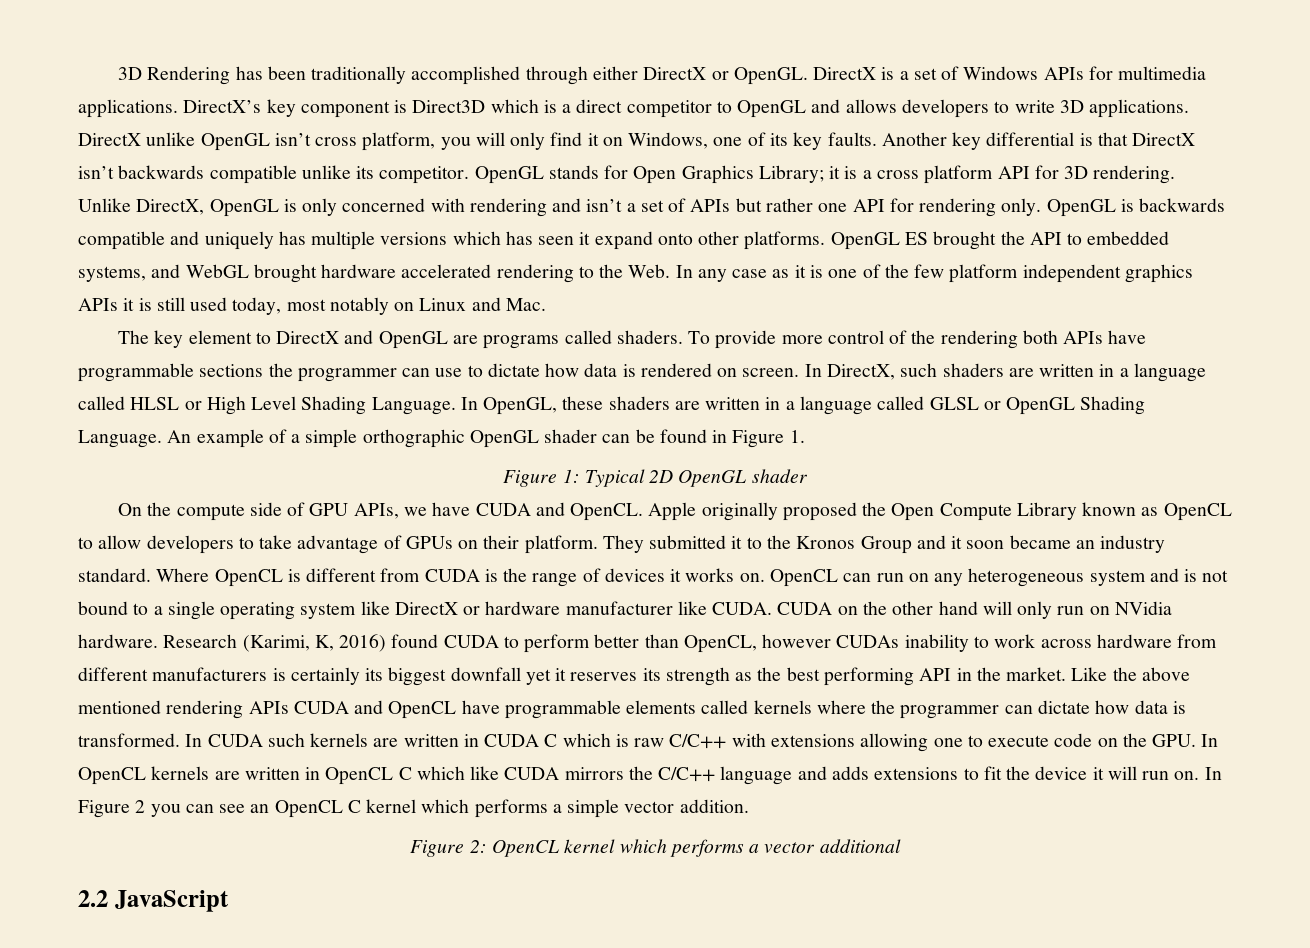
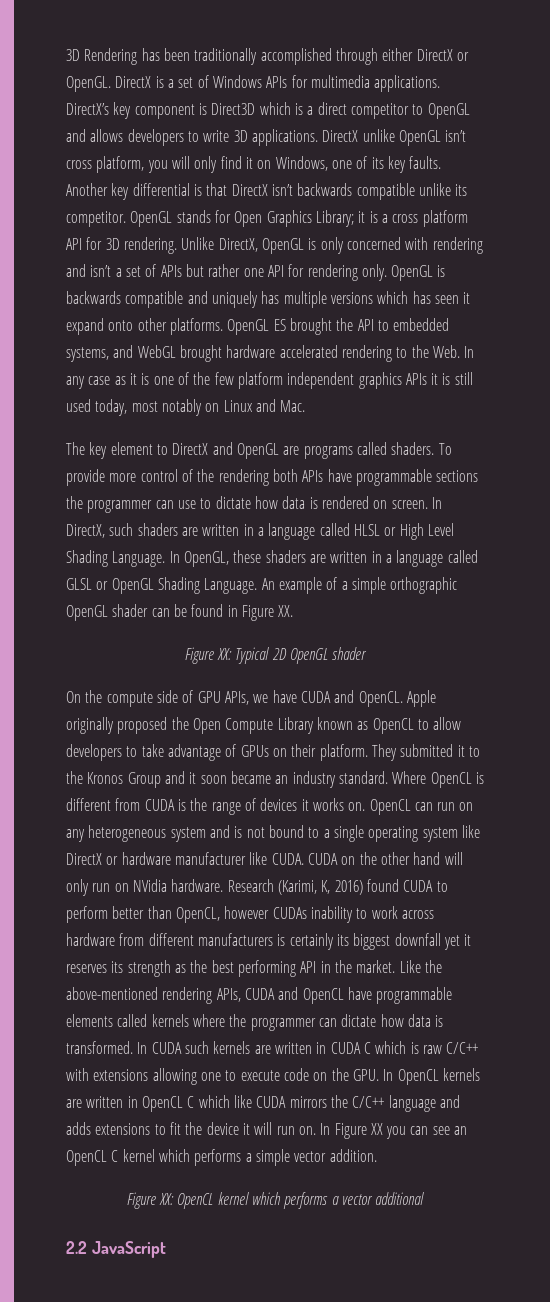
[789,430,805,443] [503,469,580,487] 1. // Figure 1: -> [278,605,294,617] [184,647,233,664] XX. // Figure XX:
[1141,667,1190,681] [78,700,289,719] above mentioned rendering APIs -> [66,987,241,1004] above-mentioned rendering APIs,
[135,800,146,813] 2 -> [370,1123,383,1135] XX
[469,840,487,853] 2: -> [159,1193,175,1205] XX:

